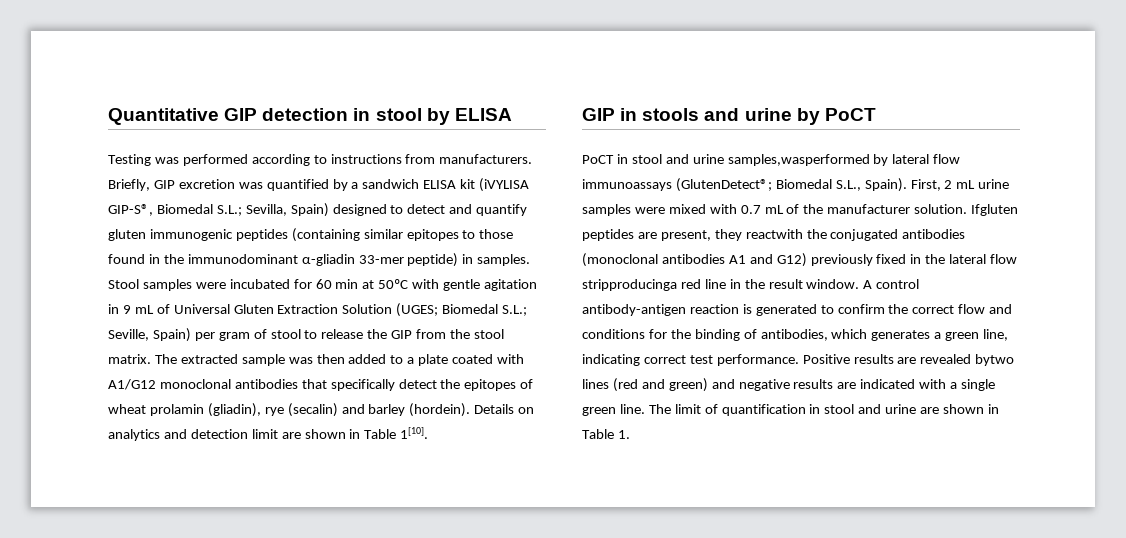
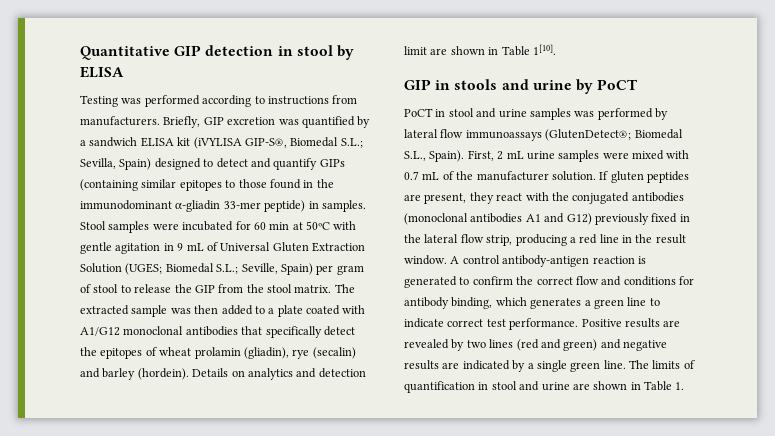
[108,229,288,241] gluten immunogenic peptides -> [319,159,345,167] GIPs
[727,154,870,166] samples,wasperformed -> [529,108,653,120] samples was performed
[971,204,1019,216] Ifgluten -> [599,171,644,183] If gluten
[745,229,803,239] reactwith -> [496,192,549,201] react with
[582,279,677,291] stripproducinga -> [486,234,576,246] strip, producing a
[670,329,828,341] the binding of antibodies, -> [404,297,493,309] antibody binding,
[983,329,1009,341] [582,354,640,366] line, indicating -> [627,297,660,306] [404,318,444,328] line to indicate
[975,354,1015,366] bytwo -> [451,339,486,351] by two
[919,379,947,389] with -> [512,360,526,372] by
[674,404,701,414] limit -> [652,360,681,369] limits

